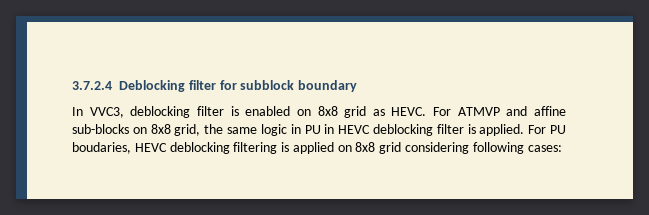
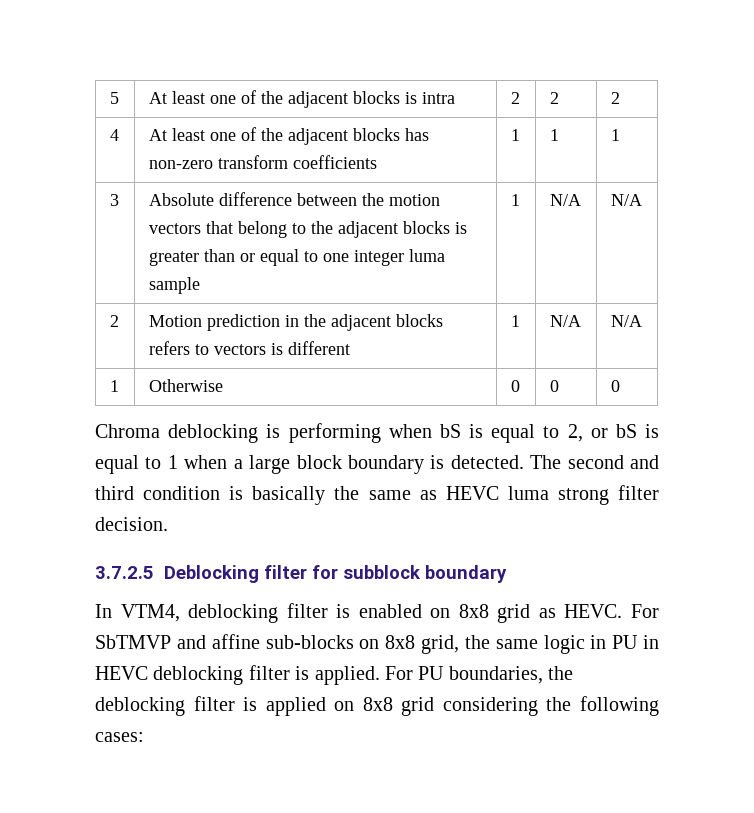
[72,81,112,90] 3.7.2.4 -> [109,92,119,104] [148,90,455,108] [510,92,520,104] [549,92,559,104] [610,92,620,104] [109,129,119,141] [148,127,429,145] [148,155,377,169] [510,129,520,141] [549,129,559,141] [610,129,620,141] [109,194,119,206] [148,192,440,206] [148,221,467,238] [148,249,445,266] [148,277,200,294] [510,194,520,206] [549,194,581,206] [610,194,642,206] [109,315,119,327] [148,314,443,331] [148,341,350,355] [510,315,520,327] [549,315,581,327] [610,315,642,327] [109,380,119,392] [148,379,223,392] [510,380,520,392] [549,380,559,392] [610,380,620,392] [95,423,660,443] [95,455,659,474] [95,485,660,505] [95,517,168,531] [95,566,154,579] 5 | At least one of the adjacent blocks is intra | 2 | 2 | 2 // 4 | At least one of the adjacent blocks has non-zero transform coefficients | 1 | 1 | 1 // 3 | Absolute difference between the motion vectors that belong to the adjacent blocks is greater than or equal to one integer luma sample | 1 | N/A | N/A // 2 | Motion prediction in the adjacent blocks refers to vectors is different | 1 | N/A | N/A // 1 | Otherwise | 0 | 0 | 0 // Chroma deblocking is performing when bS is equal to 2, or bS is equal to 1 when a large block boundary is detected. The second and third condition is basically the same as HEVC luma strong filter decision. // 3.7.2.5
[89,107,124,118] VVC3, -> [120,604,180,622] VTM4,
[457,107,500,116] ATMVP -> [95,635,171,649] SbTMVP
[72,142,278,154] boudaries, HEVC deblocking filtering -> [448,666,574,684] [95,696,235,716] boundaries, the deblocking filter
(470, 148) none -> [546,697,572,711] the

